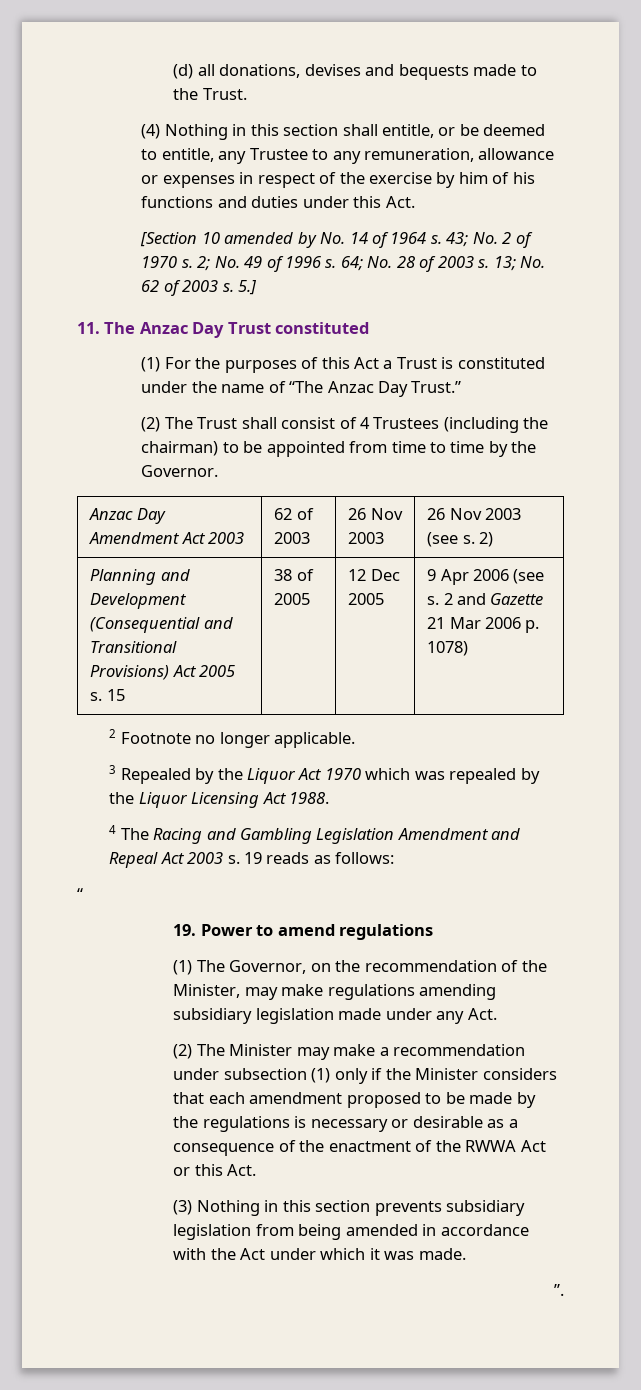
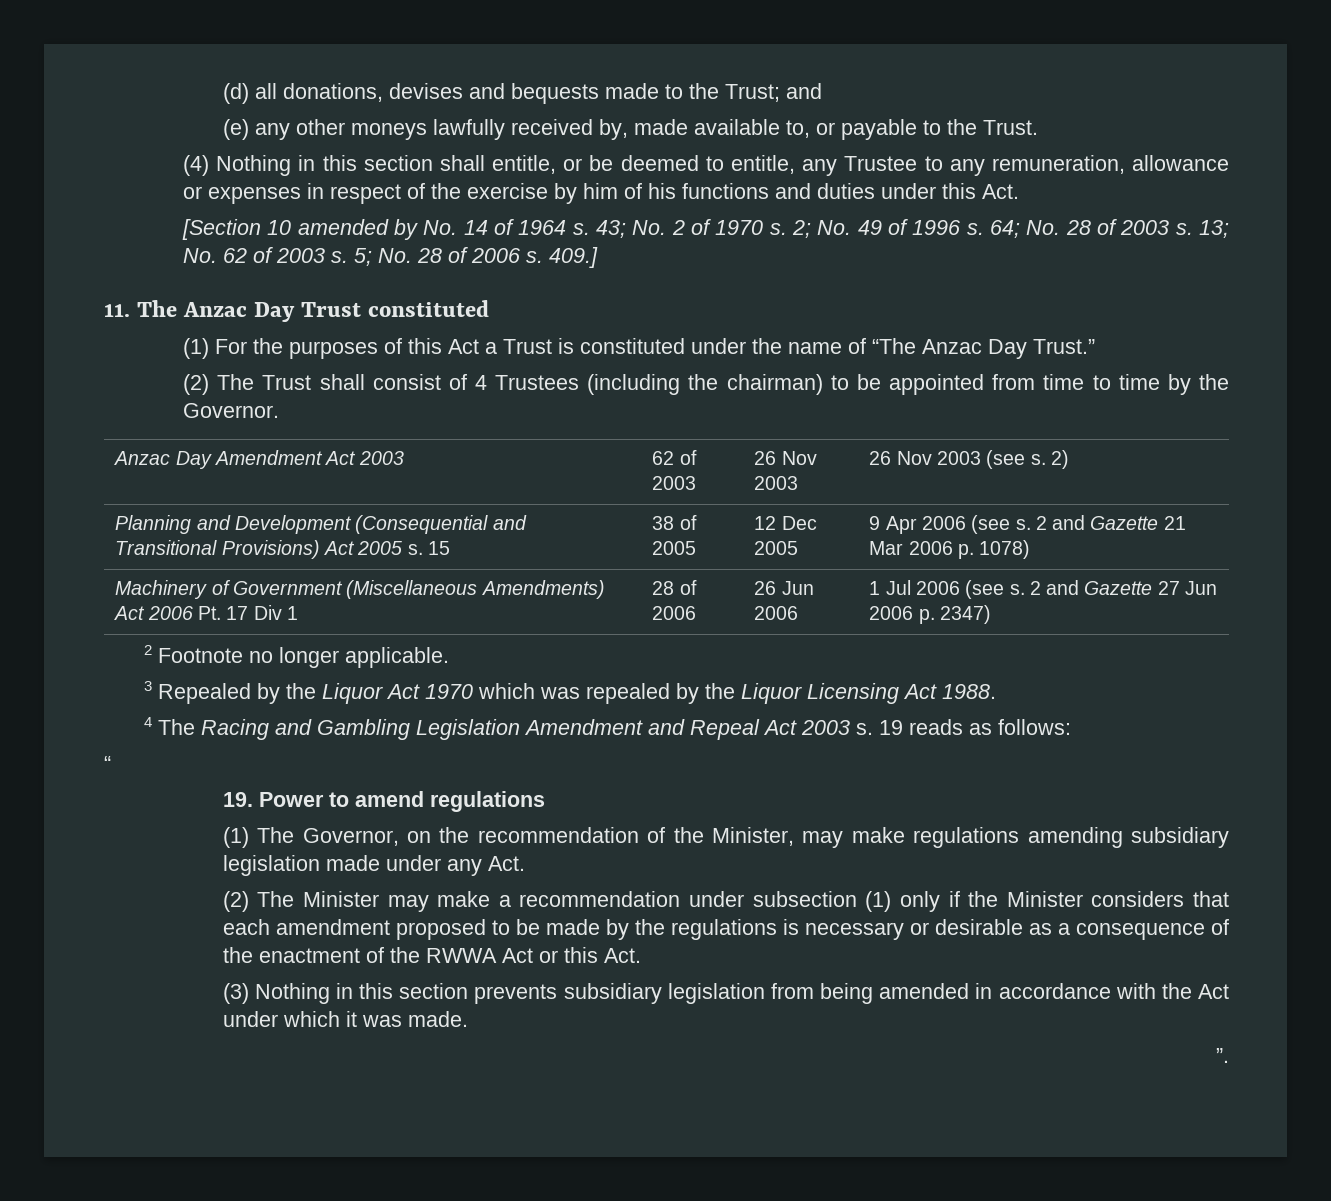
(199, 94) none -> [724,83,822,102] [222,119,977,140] Trust; and // (e) any other moneys lawfully received by, made available to, or payable to the
[238,280,258,295] 5.] -> [354,247,599,268] 5; No. 28 of 2006 s. 409.]
(469, 648) none -> [115,580,605,599] [114,605,298,620] [652,580,697,595] [652,606,697,620] [754,581,814,595] [754,606,799,620] [869,580,1217,599] [869,605,991,624] // Machinery of Government (Miscellaneous Amendments) Act 2006 Pt. 17 Div 1 | 28 of 2006 | 26 Jun 2006 | 1 Jul 2006 (see s. 2 and Gazette 27 Jun 2006 p. 2347)

